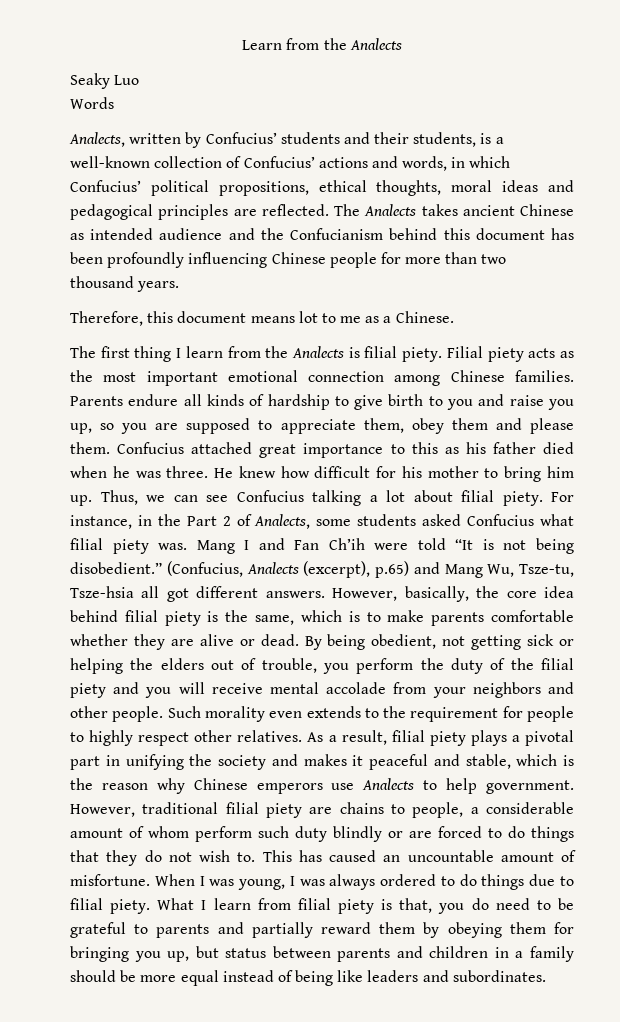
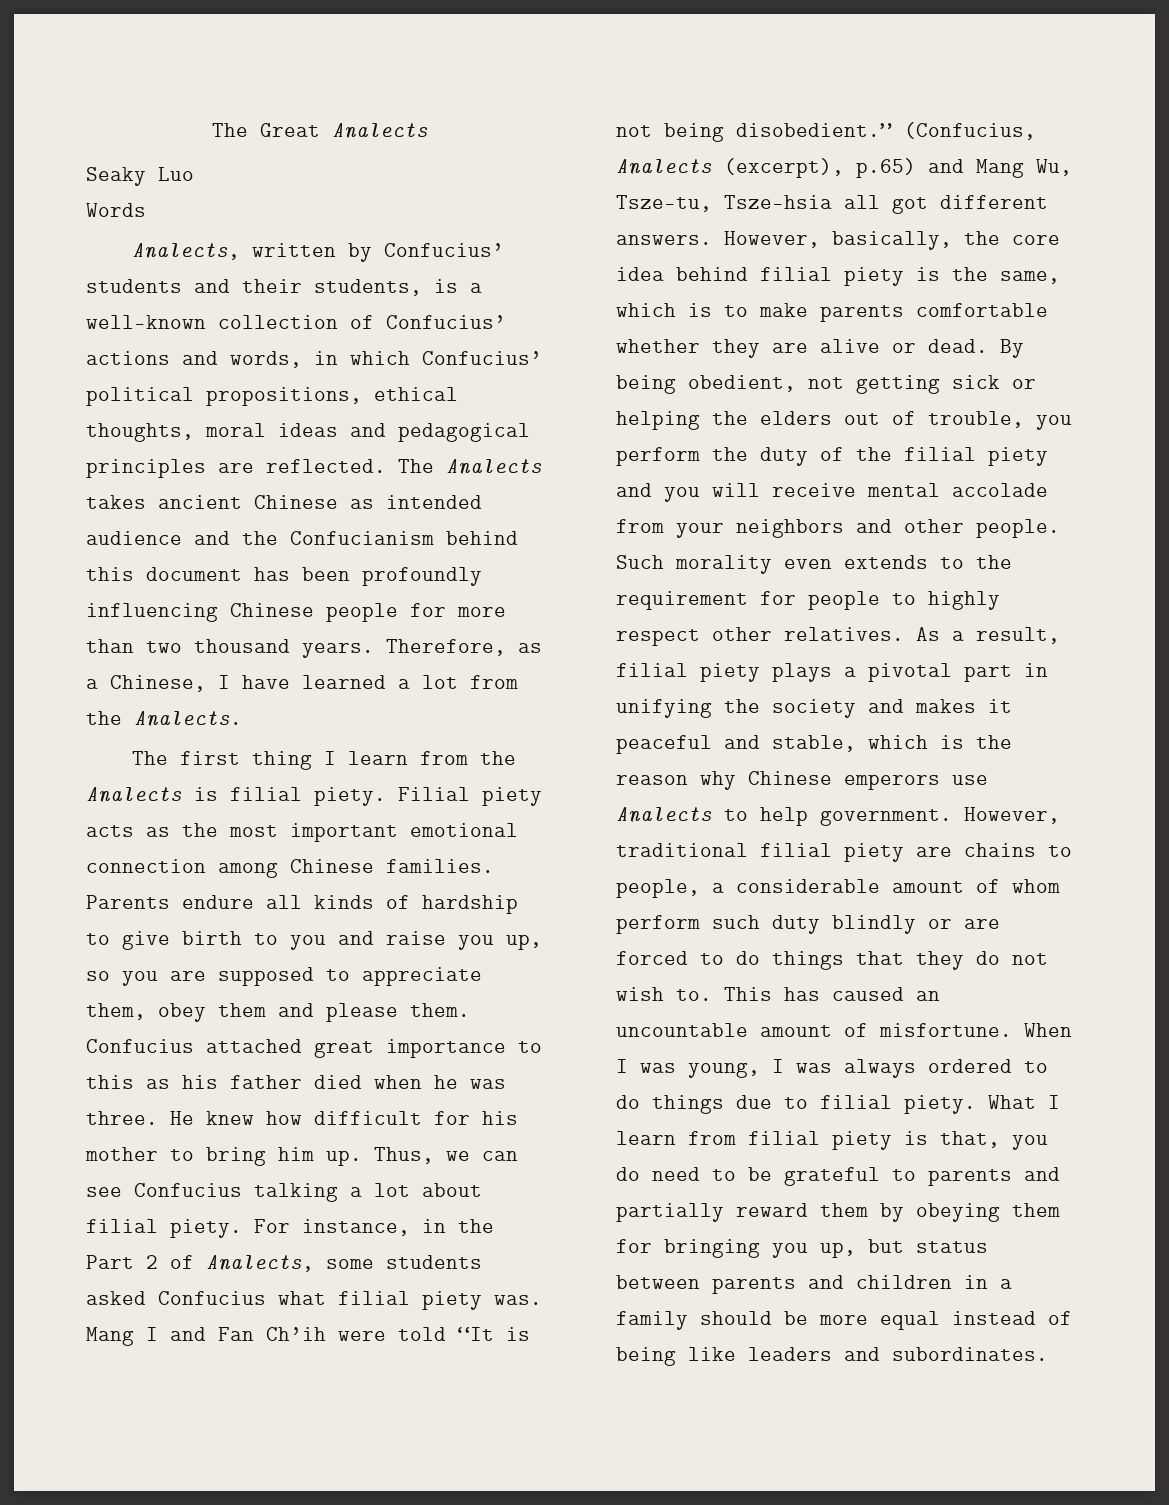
[242,38,347,50] Learn from the -> [211,123,320,137] The Great
[70,311,454,326] // Therefore, this document means lot to me as a Chinese. -> [386,639,542,656] [86,675,518,692] [86,711,242,727] Therefore, as a Chinese, I have learned a lot from the Analects.

